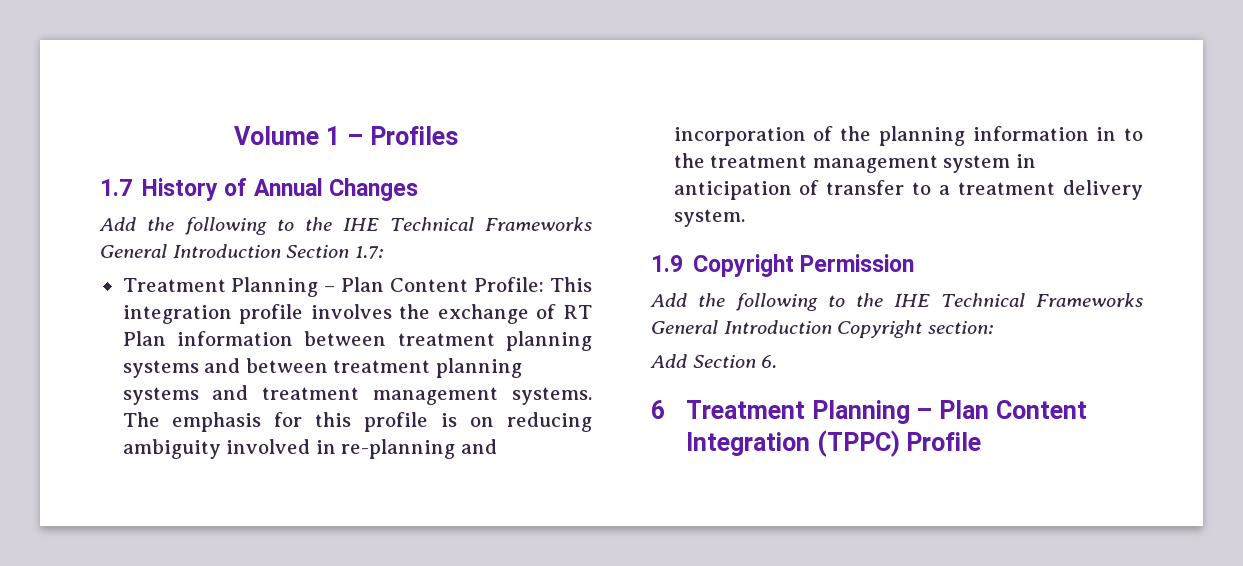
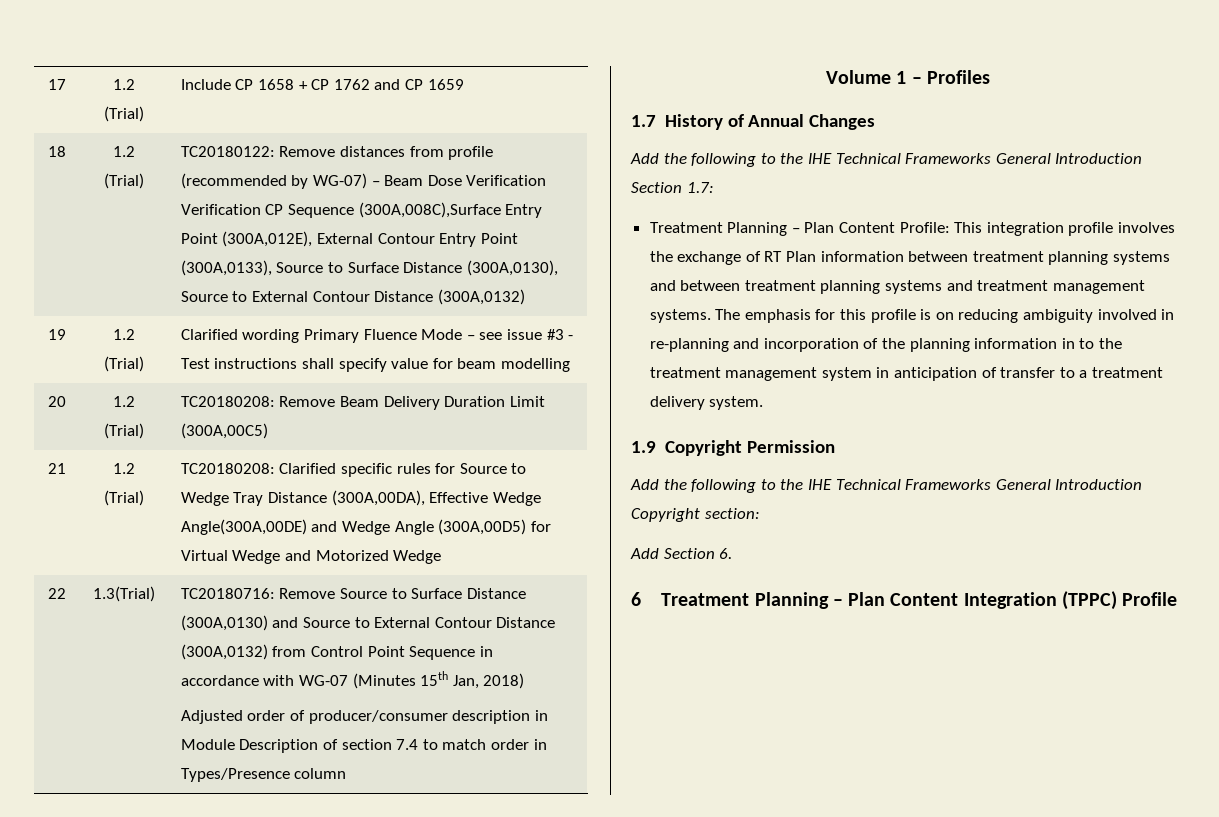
(234, 135) none -> [47,79,66,90] [112,79,135,90] [103,106,144,122] [180,79,464,90] [47,146,66,157] [112,146,135,157] [103,173,144,189] [180,146,494,160] [180,173,547,189] [180,202,543,218] [180,231,518,247] [180,260,558,276] [180,289,525,305] [47,329,66,340] [112,329,135,340] [103,356,144,372] [180,329,574,343] [180,358,571,372] [47,396,66,407] [112,396,135,407] [103,423,144,439] [180,396,545,410] [180,423,268,439] [47,463,66,474] [112,463,135,474] [103,490,144,506] [180,463,527,477] [180,490,541,506] [180,519,551,535] [180,550,442,564] [47,588,66,599] [92,586,155,602] [180,588,526,599] [180,615,556,631] [180,644,493,660] [180,671,525,689] [180,710,548,724] [180,739,547,753] [180,768,347,782] 17 | 1.2 (Trial) | Include CP 1658 + CP 1762 and CP 1659 // 18 | 1.2 (Trial) | TC20180122: Remove distances from profile (recommended by WG-07) – Beam Dose Verification Verification CP Sequence (300A,008C),Surface Entry Point (300A,012E), External Contour Entry Point (300A,0133), Source to Surface Distance (300A,0130), Source to External Contour Distance (300A,0132) // 19 | 1.2 (Trial) | Clarified wording Primary Fluence Mode – see issue #3 - Test instructions shall specify value for beam modelling // 20 | 1.2 (Trial) | TC20180208: Remove Beam Delivery Duration Limit (300A,00C5) // 21 | 1.2 (Trial) | TC20180208: Clarified specific rules for Source to Wedge Tray Distance (300A,00DA), Effective Wedge Angle(300A,00DE) and Wedge Angle (300A,00D5) for Virtual Wedge and Motorized Wedge // 22 | 1.3(Trial) | TC20180716: Remove Source to Surface Distance (300A,0130) and Source to External Contour Distance (300A,0132) from Control Point Sequence in accordance with WG-07 (Minutes 15th Jan, 2018) // Adjusted order of producer/consumer description in Module Description of section 7.4 to match order in Types/Presence column //

